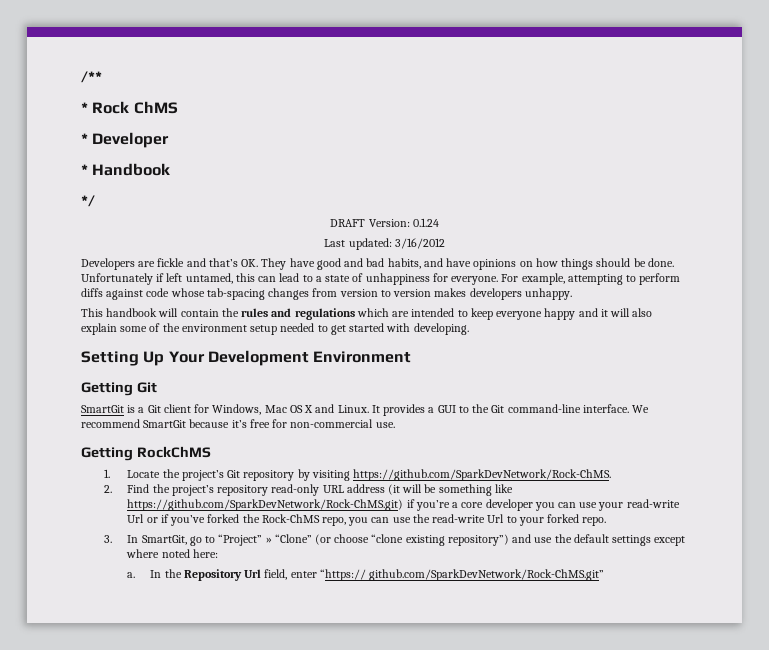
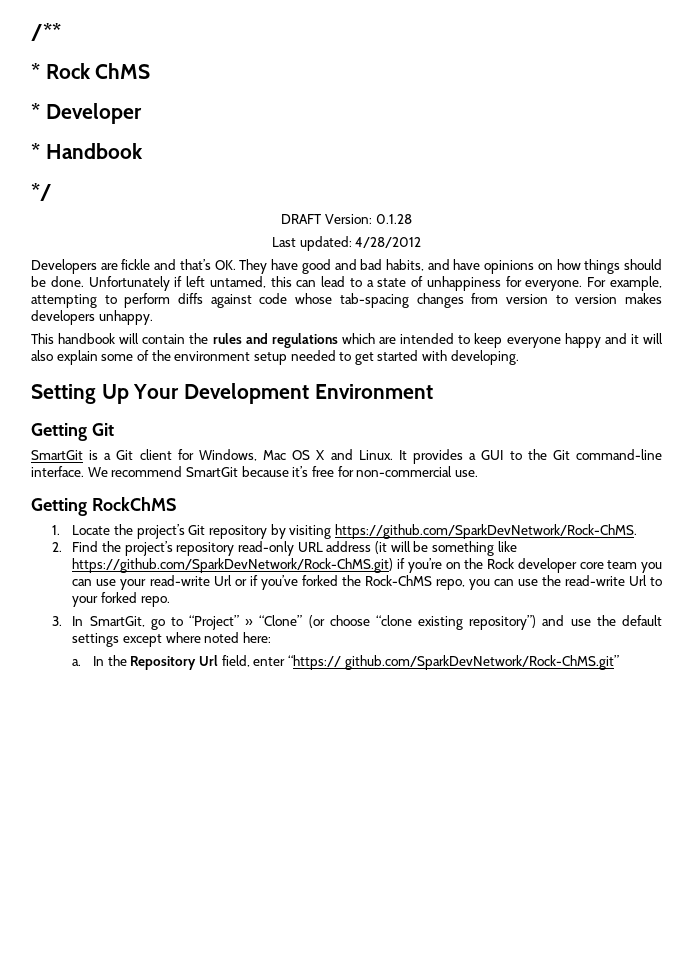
[412,218,439,227] 0.1.24 -> [375,214,412,224] 0.1.28
[394,238,445,249] 3/16/2012 -> [355,237,422,248] 4/28/2012
[452,499,533,511] a core developer -> [445,558,638,573] on the Rock developer core team

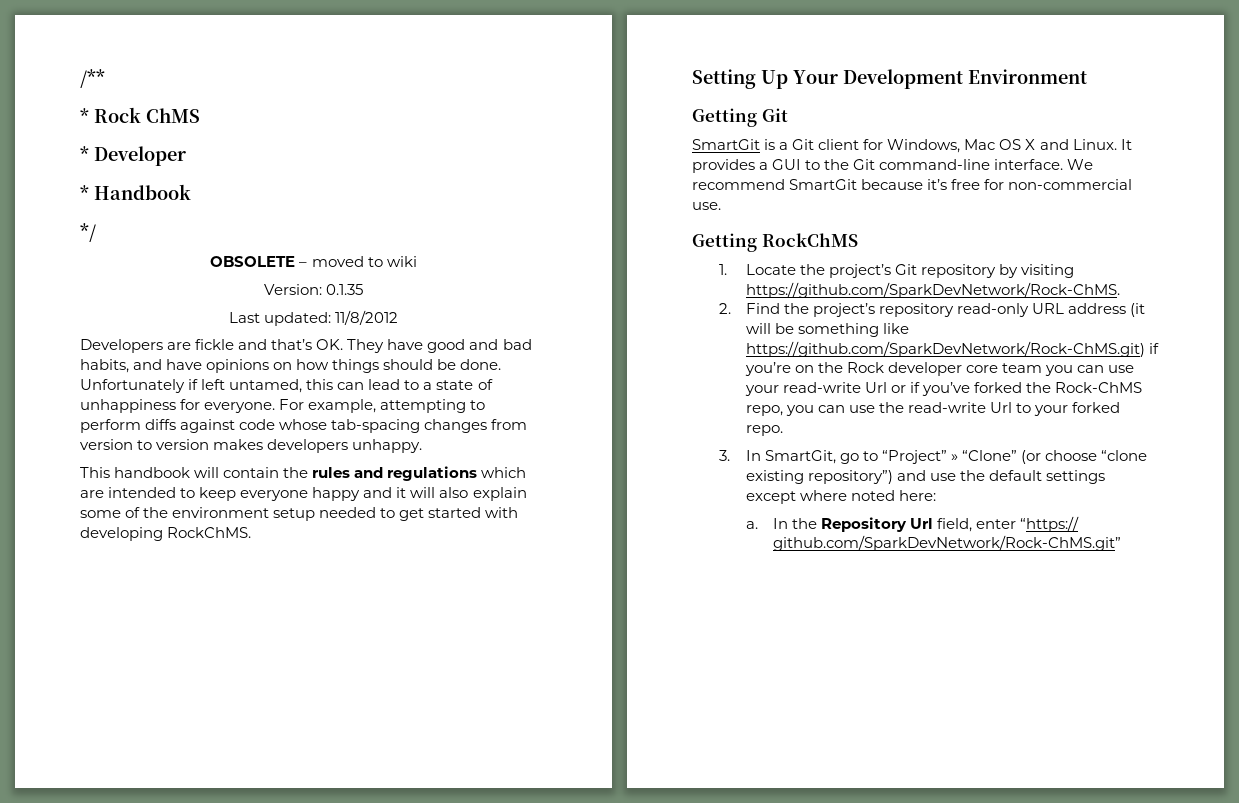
[281,214,412,224] DRAFT Version: 0.1.28 -> [210,256,417,267] [263,284,364,295] OBSOLETE – moved to wiki // Version: 0.1.35
[355,237,422,248] 4/28/2012 -> [335,310,399,325] 11/8/2012
[450,350,519,365] developing. -> [80,527,252,541] developing RockChMS.

